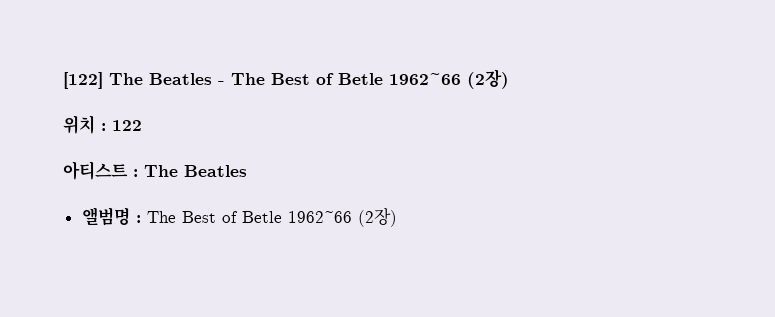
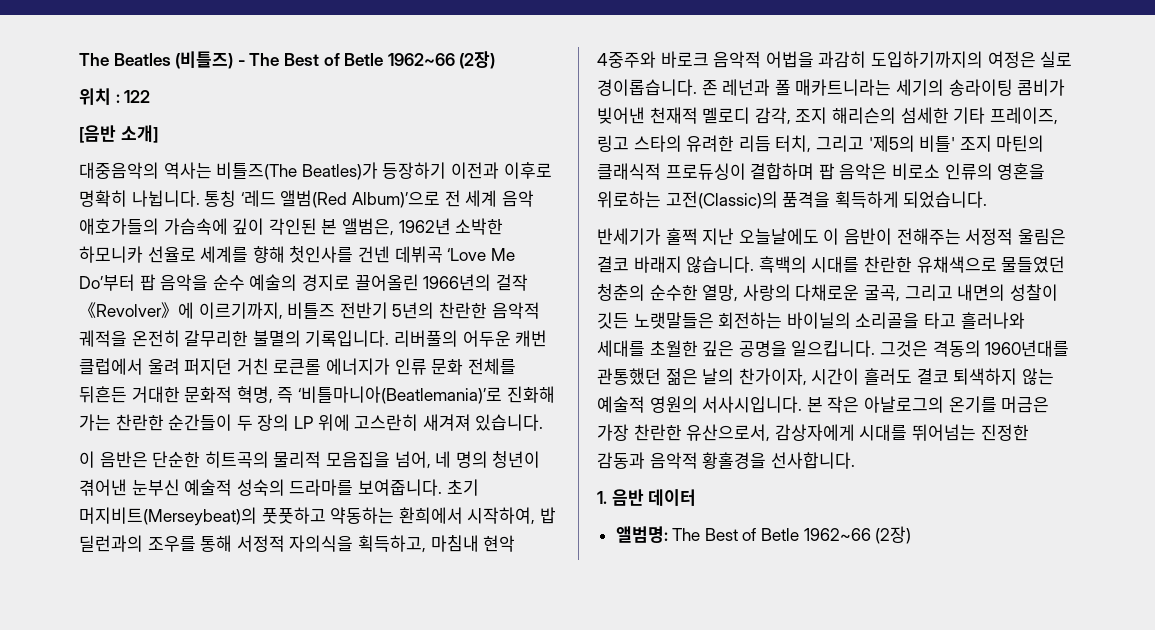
[63,72,212,89] [122] The Beatles -> [79,51,234,69] The Beatles (비틀즈)
[63,161,247,180] [81,207,141,226] 아티스트 : The Beatles // 앨범명 : -> [79,125,158,143] [79,162,552,180] [79,190,534,208] [79,218,504,236] [79,246,515,263] [79,274,528,291] [79,302,540,320] [79,330,548,347] [79,358,516,375] [79,386,555,404] [79,414,544,431] [79,451,541,469] [79,479,479,496] [79,507,556,526] [79,535,516,553] [597,51,1073,68] [597,79,1066,96] [597,107,1058,125] [597,135,1045,153] [597,163,1046,180] [597,191,988,209] [597,228,1066,245] [597,256,1066,273] [597,284,1058,302] [597,312,1025,329] [597,340,1070,357] [597,368,1054,386] [597,396,1050,413] [597,424,1029,442] [597,452,855,469] [597,489,697,506] [615,526,668,543] [음반 소개] // 대중음악의 역사는 비틀즈(The Beatles)가 등장하기 이전과 이후로 명확히 나뉩니다. 통칭 ‘레드 앨범(Red Album)’으로 전 세계 음악 애호가들의 가슴속에 깊이 각인된 본 앨범은, 1962년 소박한 하모니카 선율로 세계를 향해 첫인사를 건넨 데뷔곡 ‘Love Me Do’부터 팝 음악을 순수 예술의 경지로 끌어올린 1966년의 걸작《Revolver》에 이르기까지, 비틀즈 전반기 5년의 찬란한 음악적 궤적을 온전히 갈무리한 불멸의 기록입니다. 리버풀의 어두운 캐번 클럽에서 울려 퍼지던 거친 로큰롤 에너지가 인류 문화 전체를 뒤흔든 거대한 문화적 혁명, 즉 ‘비틀마니아(Beatlemania)’로 진화해 가는 찬란한 순간들이 두 장의 LP 위에 고스란히 새겨져 있습니다. // 이 음반은 단순한 히트곡의 물리적 모음집을 넘어, 네 명의 청년이 겪어낸 눈부신 예술적 성숙의 드라마를 보여줍니다. 초기 머지비트(Merseybeat)의 풋풋하고 약동하는 환희에서 시작하여, 밥 딜런과의 조우를 통해 서정적 자의식을 획득하고, 마침내 현악 4중주와 바로크 음악적 어법을 과감히 도입하기까지의 여정은 실로 경이롭습니다. 존 레넌과 폴 매카트니라는 세기의 송라이팅 콤비가 빚어낸 천재적 멜로디 감각, 조지 해리슨의 섬세한 기타 프레이즈, 링고 스타의 유려한 리듬 터치, 그리고 '제5의 비틀' 조지 마틴의 클래식적 프로듀싱이 결합하며 팝 음악은 비로소 인류의 영혼을 위로하는 고전(Classic)의 품격을 획득하게 되었습니다. // 반세기가 훌쩍 지난 오늘날에도 이 음반이 전해주는 서정적 울림은 결코 바래지 않습니다. 흑백의 시대를 찬란한 유채색으로 물들였던 청춘의 순수한 열망, 사랑의 다채로운 굴곡, 그리고 내면의 성찰이 깃든 노랫말들은 회전하는 바이닐의 소리골을 타고 흘러나와 세대를 초월한 깊은 공명을 일으킵니다. 그것은 격동의 1960년대를 관통했던 젊은 날의 찬가이자, 시간이 흘러도 결코 퇴색하지 않는 예술적 영원의 서사시입니다. 본 작은 아날로그의 온기를 머금은 가장 찬란한 유산으로서, 감상자에게 시대를 뛰어넘는 진정한 감동과 음악적 황홀경을 선사합니다. // 1. 음반 데이터 // 앨범명:

